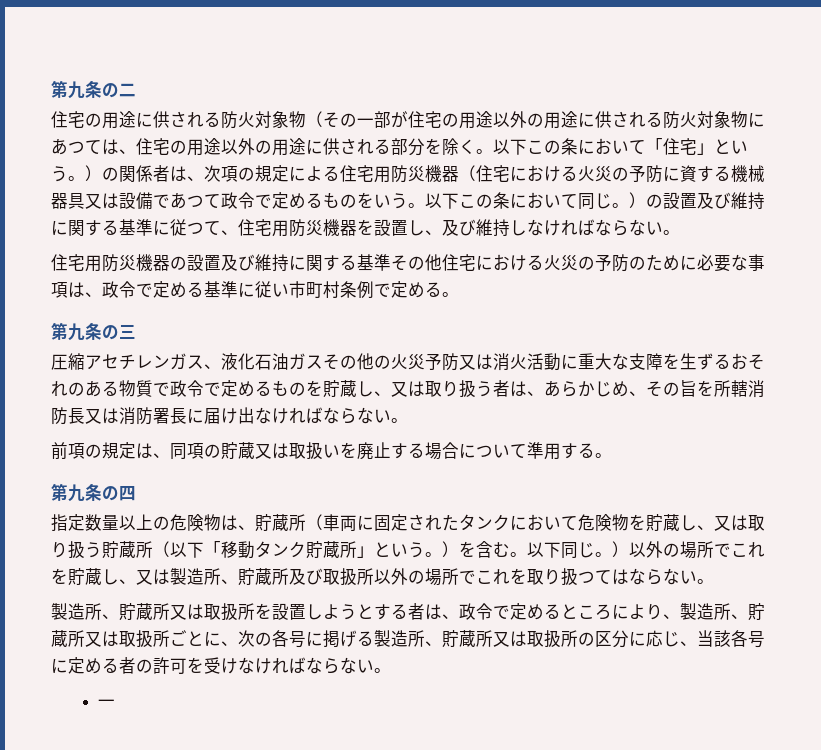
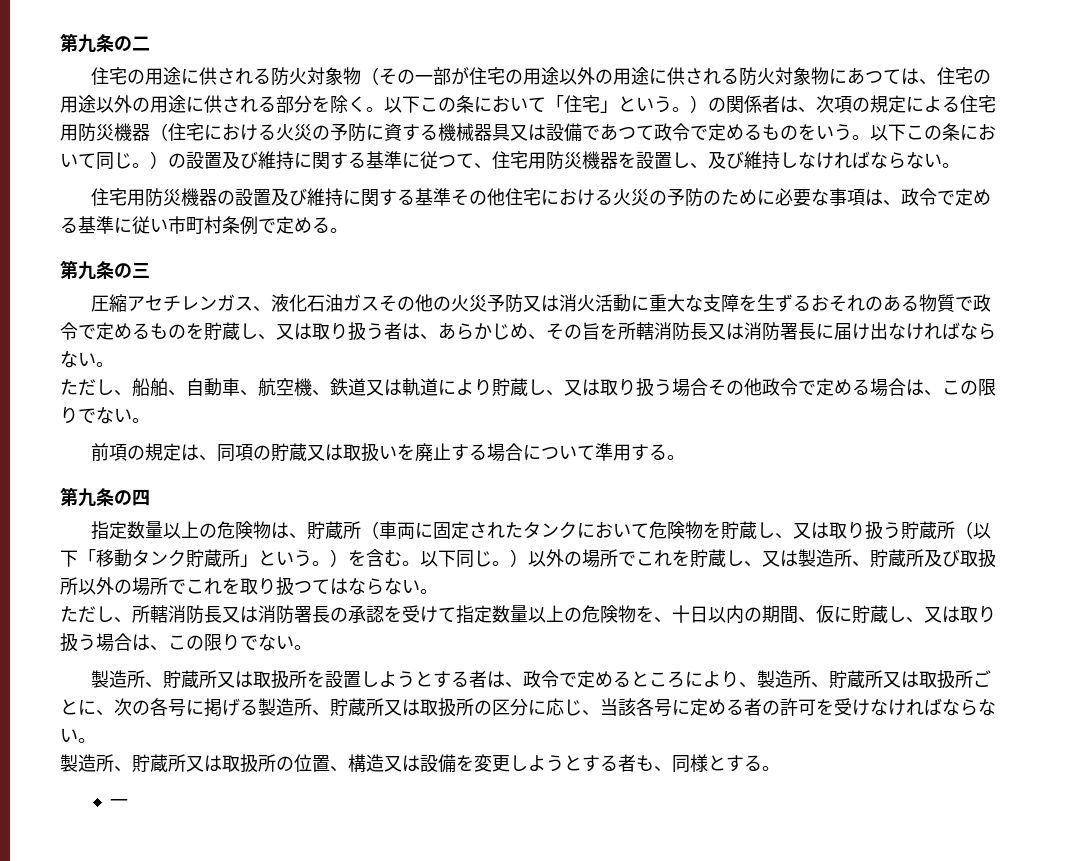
(408, 420) none -> [60,378,996,397] [60,407,150,424] // ただし、船舶、自動車、航空機、鉄道又は軌道により貯蔵し、又は取り扱う場合その他政令で定める場合は、この限りでない。
(714, 581) none -> [60,605,996,624] [60,633,312,652] // ただし、所轄消防長又は消防署長の承認を受けて指定数量以上の危険物を、十日以内の期間、仮に貯蔵し、又は取り扱う場合は、この限りでない。
(391, 670) none -> [60,754,780,773] // 製造所、貯蔵所又は取扱所の位置、構造又は設備を変更しようとする者も、同様とする。

